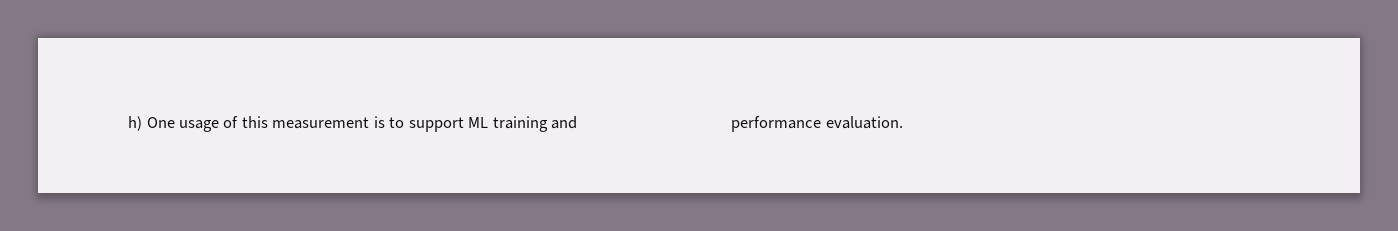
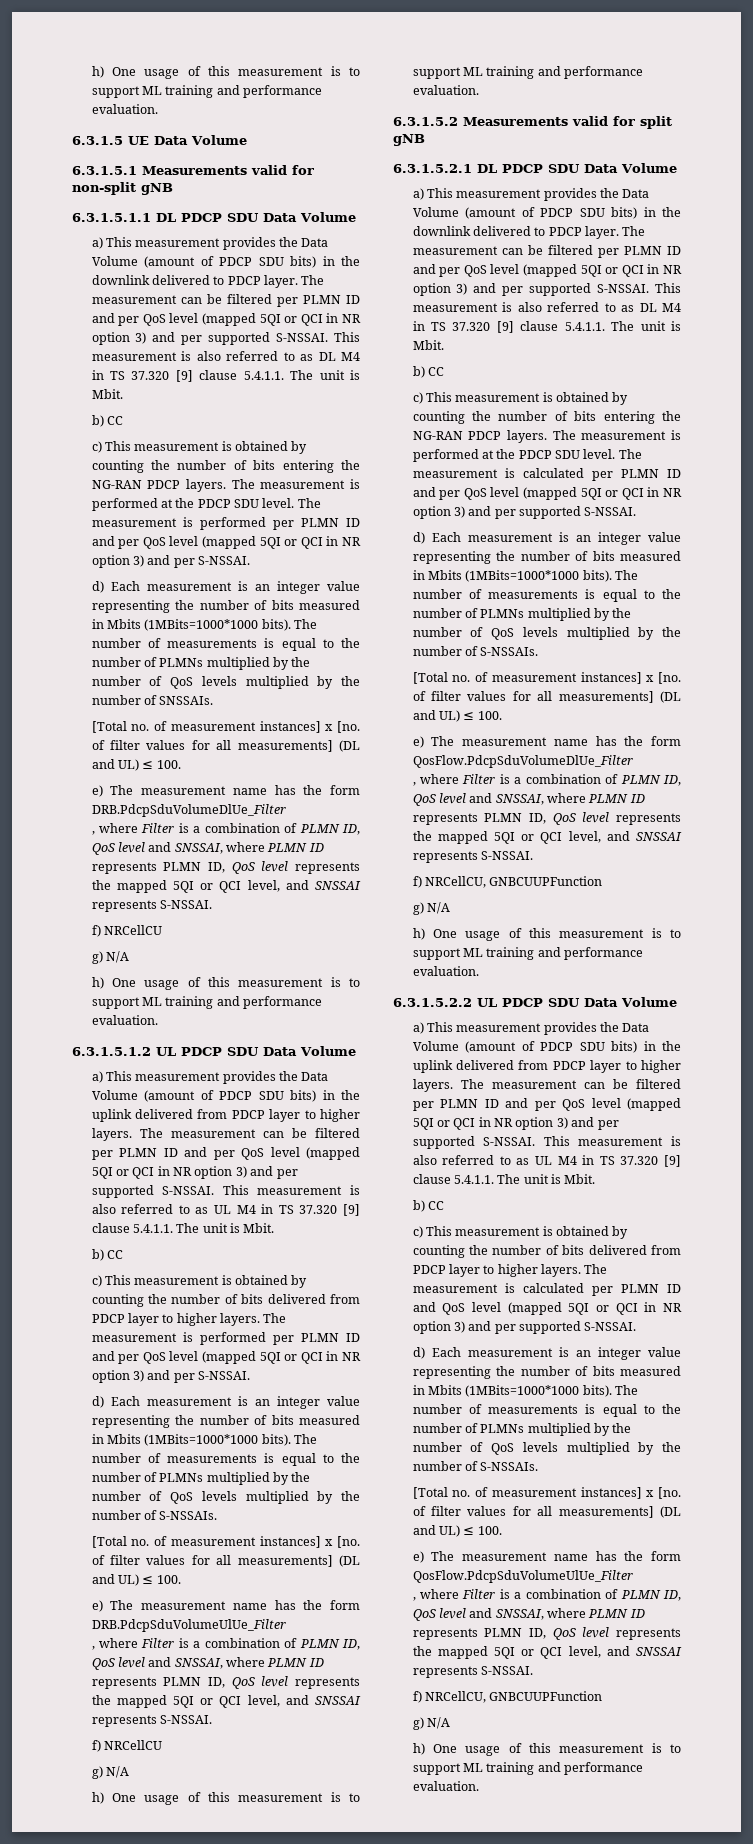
(903, 122) none -> [72,135,247,145] [72,165,314,175] [72,182,173,195] [72,212,356,222] [91,237,329,250] [91,256,360,268] [91,275,325,288] [91,294,360,307] [91,313,362,326] [91,332,360,345] [91,351,360,361] [91,370,360,382] [91,389,123,399] [91,415,123,427] [91,441,308,454] [91,460,360,473] [91,479,360,492] [91,498,321,511] [91,517,360,530] [91,536,362,549] [91,555,251,568] [91,581,360,594] [91,600,360,613] [91,619,318,631] [91,638,360,651] [91,657,311,670] [91,676,360,689] [91,695,214,705] [91,721,360,733] [91,740,360,752] [91,759,181,771] [91,785,360,797] [91,804,286,817] [91,823,360,835] [91,842,324,855] [91,861,360,874] [91,880,361,893] [91,900,212,912] [91,925,162,937] [91,951,129,964] [91,977,360,990] [91,996,323,1009] [91,1015,158,1025] [72,1046,356,1056] [91,1071,329,1084] [91,1090,360,1102] [91,1109,360,1122] [91,1128,360,1141] [91,1147,360,1160] [91,1166,298,1179] [91,1185,360,1198] [91,1204,361,1216] [91,1223,275,1233] [91,1249,123,1261] [91,1275,308,1288] [91,1294,360,1307] [91,1313,287,1326] [91,1332,360,1345] [91,1351,362,1364] [91,1370,251,1383] [91,1396,360,1409] [91,1415,360,1428] [91,1434,318,1446] [91,1453,360,1466] [91,1472,311,1485] [91,1491,360,1504] [91,1510,218,1520] [91,1536,360,1548] [91,1555,360,1567] [91,1574,181,1586] [91,1600,360,1612] [91,1619,286,1632] [91,1638,360,1650] [91,1657,324,1670] [91,1676,360,1689] [91,1695,361,1708] [91,1715,212,1727] [91,1740,162,1752] [91,1766,129,1779] [91,1792,360,1805] [412,66,644,79] [412,85,479,95] [393,116,672,129] [393,134,425,146] [393,163,677,173] [412,188,650,201] [412,207,681,219] [412,226,646,239] [412,245,681,258] [412,264,682,277] [412,283,681,296] [412,302,681,312] [412,321,681,333] [412,340,444,350] [412,366,444,378] [412,392,629,405] [412,411,681,424] [412,430,681,443] [412,449,642,462] [412,468,681,481] [412,487,682,500] [412,506,637,519] [412,532,681,545] [412,551,681,564] [412,570,639,582] [412,589,681,602] [412,608,632,621] [412,627,681,640] [412,646,539,656] [412,672,681,684] [412,691,681,703] [412,710,502,722] [412,736,681,748] [412,755,633,768] [412,774,681,786] [412,793,645,806] [412,812,681,825] [412,831,682,844] [412,851,533,863] [412,876,603,888] [412,902,450,915] [412,928,681,941] [412,947,644,960] [412,966,479,976] [393,997,677,1007] [412,1022,650,1035] [412,1041,681,1053] [412,1060,681,1073] [412,1079,681,1092] [412,1098,681,1111] [412,1117,619,1130] [412,1136,681,1149] [412,1155,681,1167] [412,1174,596,1184] [412,1200,444,1212] [412,1226,629,1239] [412,1245,681,1258] [412,1264,608,1277] [412,1283,681,1296] [412,1302,682,1315] [412,1321,637,1334] [412,1347,681,1360] [412,1366,681,1379] [412,1385,639,1397] [412,1404,681,1417] [412,1423,632,1436] [412,1442,681,1455] [412,1461,539,1471] [412,1487,681,1499] [412,1506,681,1518] [412,1525,502,1537] [412,1551,681,1563] [412,1570,633,1583] [412,1589,681,1601] [412,1608,645,1621] [412,1627,681,1640] [412,1646,682,1659] [412,1666,533,1678] [412,1691,603,1703] [412,1717,450,1730] [412,1743,681,1756] [412,1762,644,1775] [412,1781,479,1791] // 6.3.1.5 UE Data Volume // 6.3.1.5.1 Measurements valid for non-split gNB // 6.3.1.5.1.1 DL PDCP SDU Data Volume // a) This measurement provides the Data Volume (amount of PDCP SDU bits) in the downlink delivered to PDCP layer. The measurement can be filtered per PLMN ID and per QoS level (mapped 5QI or QCI in NR option 3) and per supported S-NSSAI. This measurement is also referred to as DL M4 in TS 37.320 [9] clause 5.4.1.1. The unit is Mbit. // b) CC // c) This measurement is obtained by counting the number of bits entering the NG-RAN PDCP layers. The measurement is performed at the PDCP SDU level. The measurement is performed per PLMN ID and per QoS level (mapped 5QI or QCI in NR option 3) and per S-NSSAI. // d) Each measurement is an integer value representing the number of bits measured in Mbits (1MBits=1000*1000 bits). The number of measurements is equal to the number of PLMNs multiplied by the number of QoS levels multiplied by the number of SNSSAIs. // [Total no. of measurement instances] x [no. of filter values for all measurements] (DL and UL) ≤ 100. // e) The measurement name has the form DRB.PdcpSduVolumeDlUe_Filter // , where Filter is a combination of PLMN ID, QoS level and SNSSAI, where PLMN ID represents PLMN ID, QoS level represents the mapped 5QI or QCI level, and SNSSAI represents S-NSSAI. // f) NRCellCU // g) N/A // h) One usage of this measurement is to support ML training and performance evaluation. // 6.3.1.5.1.2 UL PDCP SDU Data Volume // a) This measurement provides the Data Volume (amount of PDCP SDU bits) in the uplink delivered from PDCP layer to higher layers. The measurement can be filtered per PLMN ID and per QoS level (mapped 5QI or QCI in NR option 3) and per supported S-NSSAI. This measurement is also referred to as UL M4 in TS 37.320 [9] clause 5.4.1.1. The unit is Mbit. // b) CC // c) This measurement is obtained by counting the number of bits delivered from PDCP layer to higher layers. The measurement is performed per PLMN ID and per QoS level (mapped 5QI or QCI in NR option 3) and per S-NSSAI. // d) Each measurement is an integer value representing the number of bits measured in Mbits (1MBits=1000*1000 bits). The number of measurements is equal to the number of PLMNs multiplied by the number of QoS levels multiplied by the number of S-NSSAIs. // [Total no. of measurement instances] x [no. of filter values for all measurements] (DL and UL) ≤ 100. // e) The measurement name has the form DRB.PdcpSduVolumeUlUe_Filter // , where Filter is a combination of PLMN ID, QoS level and SNSSAI, where PLMN ID represents PLMN ID, QoS level represents the mapped 5QI or QCI level, and SNSSAI represents S-NSSAI. // f) NRCellCU // g) N/A // h) One usage of this measurement is to support ML training and performance evaluation. // 6.3.1.5.2 Measurements valid for split gNB // 6.3.1.5.2.1 DL PDCP SDU Data Volume // a) This measurement provides the Data Volume (amount of PDCP SDU bits) in the downlink delivered to PDCP layer. The measurement can be filtered per PLMN ID and per QoS level (mapped 5QI or QCI in NR option 3) and per supported S-NSSAI. This measurement is also referred to as DL M4 in TS 37.320 [9] clause 5.4.1.1. The unit is Mbit. // b) CC // c) This measurement is obtained by counting the number of bits entering the NG-RAN PDCP layers. The measurement is performed at the PDCP SDU level. The measurement is calculated per PLMN ID and per QoS level (mapped 5QI or QCI in NR option 3) and per supported S-NSSAI. // d) Each measurement is an integer value representing the number of bits measured in Mbits (1MBits=1000*1000 bits). The number of measurements is equal to the number of PLMNs multiplied by the number of QoS levels multiplied by the number of S-NSSAIs. // [Total no. of measurement instances] x [no. of filter values for all measurements] (DL and UL) ≤ 100. // e) The measurement name has the form QosFlow.PdcpSduVolumeDlUe_Filter // , where Filter is a combination of PLMN ID, QoS level and SNSSAI, where PLMN ID represents PLMN ID, QoS level represents the mapped 5QI or QCI level, and SNSSAI represents S-NSSAI. // f) NRCellCU, GNBCUUPFunction // g) N/A // h) One usage of this measurement is to support ML training and performance evaluation. // 6.3.1.5.2.2 UL PDCP SDU Data Volume // a) This measurement provides the Data Volume (amount of PDCP SDU bits) in the uplink delivered from PDCP layer to higher layers. The measurement can be filtered per PLMN ID and per QoS level (mapped 5QI or QCI in NR option 3) and per supported S-NSSAI. This measurement is also referred to as UL M4 in TS 37.320 [9] clause 5.4.1.1. The unit is Mbit. // b) CC // c) This measurement is obtained by counting the number of bits delivered from PDCP layer to higher layers. The measurement is calculated per PLMN ID and QoS level (mapped 5QI or QCI in NR option 3) and per supported S-NSSAI. // d) Each measurement is an integer value representing the number of bits measured in Mbits (1MBits=1000*1000 bits). The number of measurements is equal to the number of PLMNs multiplied by the number of QoS levels multiplied by the number of S-NSSAIs. // [Total no. of measurement instances] x [no. of filter values for all measurements] (DL and UL) ≤ 100. // e) The measurement name has the form QosFlow.PdcpSduVolumeUlUe_Filter // , where Filter is a combination of PLMN ID, QoS level and SNSSAI, where PLMN ID represents PLMN ID, QoS level represents the mapped 5QI or QCI level, and SNSSAI represents S-NSSAI. // f) NRCellCU, GNBCUUPFunction // g) N/A // h) One usage of this measurement is to support ML training and performance evaluation.

